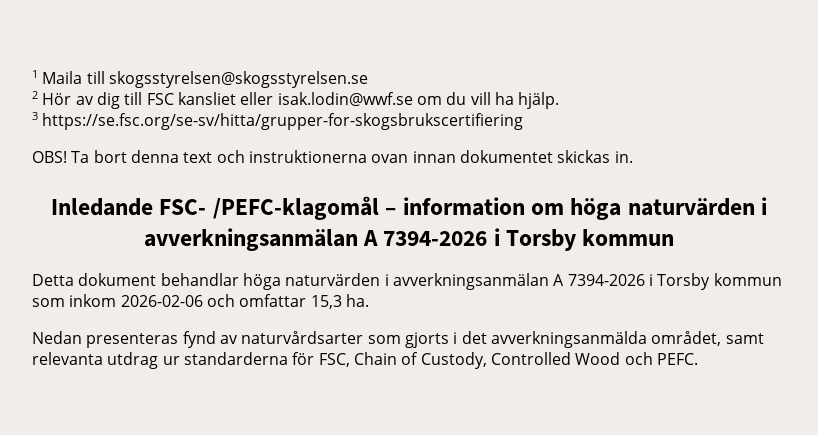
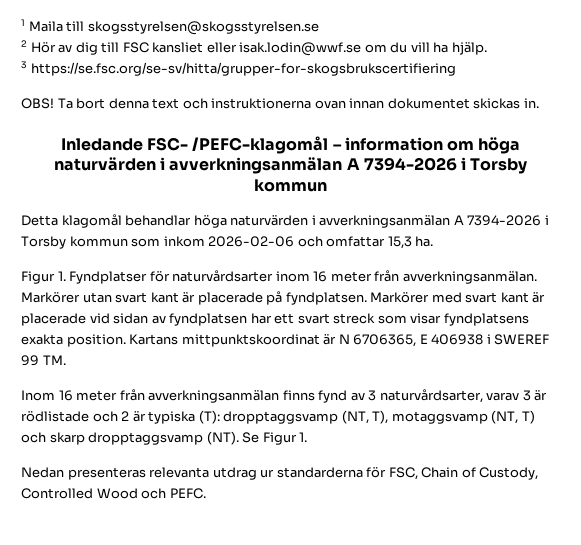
[78,273,157,286] dokument -> [61,214,122,228] klagomål
[32,331,764,348] Nedan presenteras fynd av naturvårdsarter som gjorts i det avverkningsanmälda området, samt -> [21,270,537,284] [21,291,546,305] [21,313,529,326] [21,334,550,347] [21,355,66,366] [21,389,548,403] [21,410,535,424] [21,431,308,445] [21,467,146,480] Figur 1. Fyndplatser för naturvårdsarter inom 16 meter från avverkningsanmälan. Markörer utan svart kant är placerade på fyndplatsen. Markörer med svart kant är placerade vid sidan av fyndplatsen har ett svart streck som visar fyndplatsens exakta position. Kartans mittpunktskoordinat är N 6706365, E 406938 i SWEREF 99 TM. // Inom 16 meter från avverkningsanmälan finns fynd av 3 naturvårdsarter, varav 3 är rödlistade och 2 är typiska (T): dropptaggsvamp (NT, T), motaggsvamp (NT, T) och skarp dropptaggsvamp (NT). Se Figur 1. // Nedan presenteras

